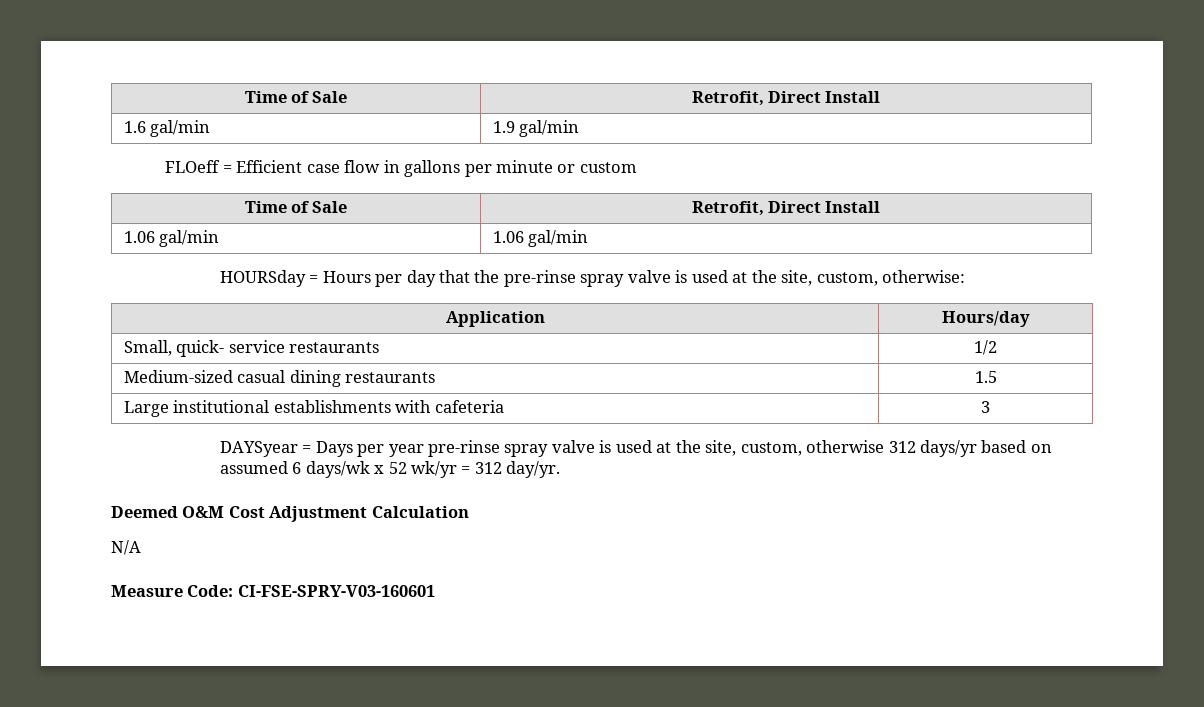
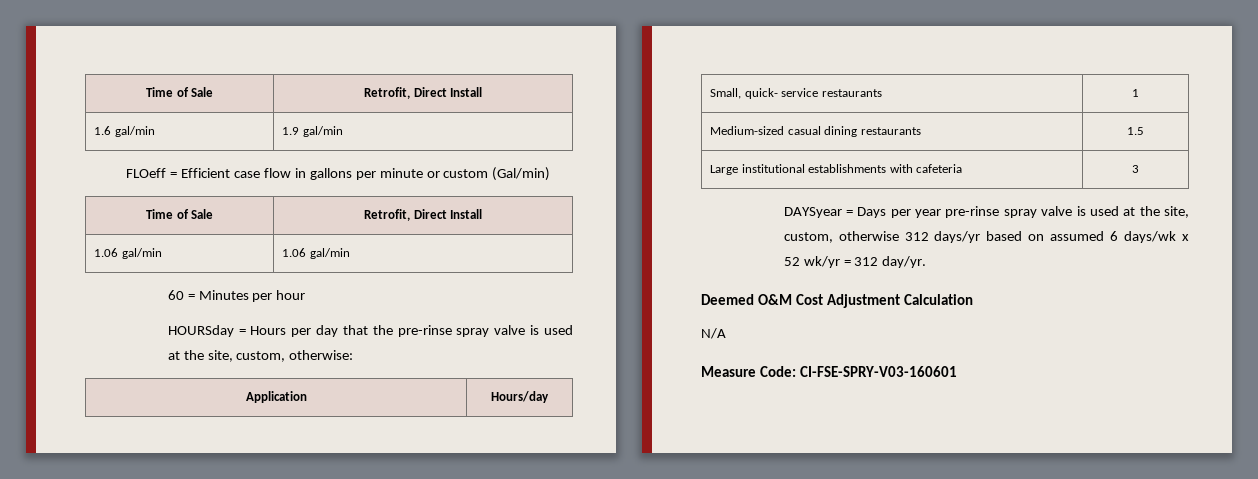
(637, 167) none -> [492,167,551,181] (Gal/min)
(589, 238) none -> [167,290,306,302] // 60 = Minutes per hour
[974,340,997,355] 1/2 -> [1132,89,1139,97] 1

